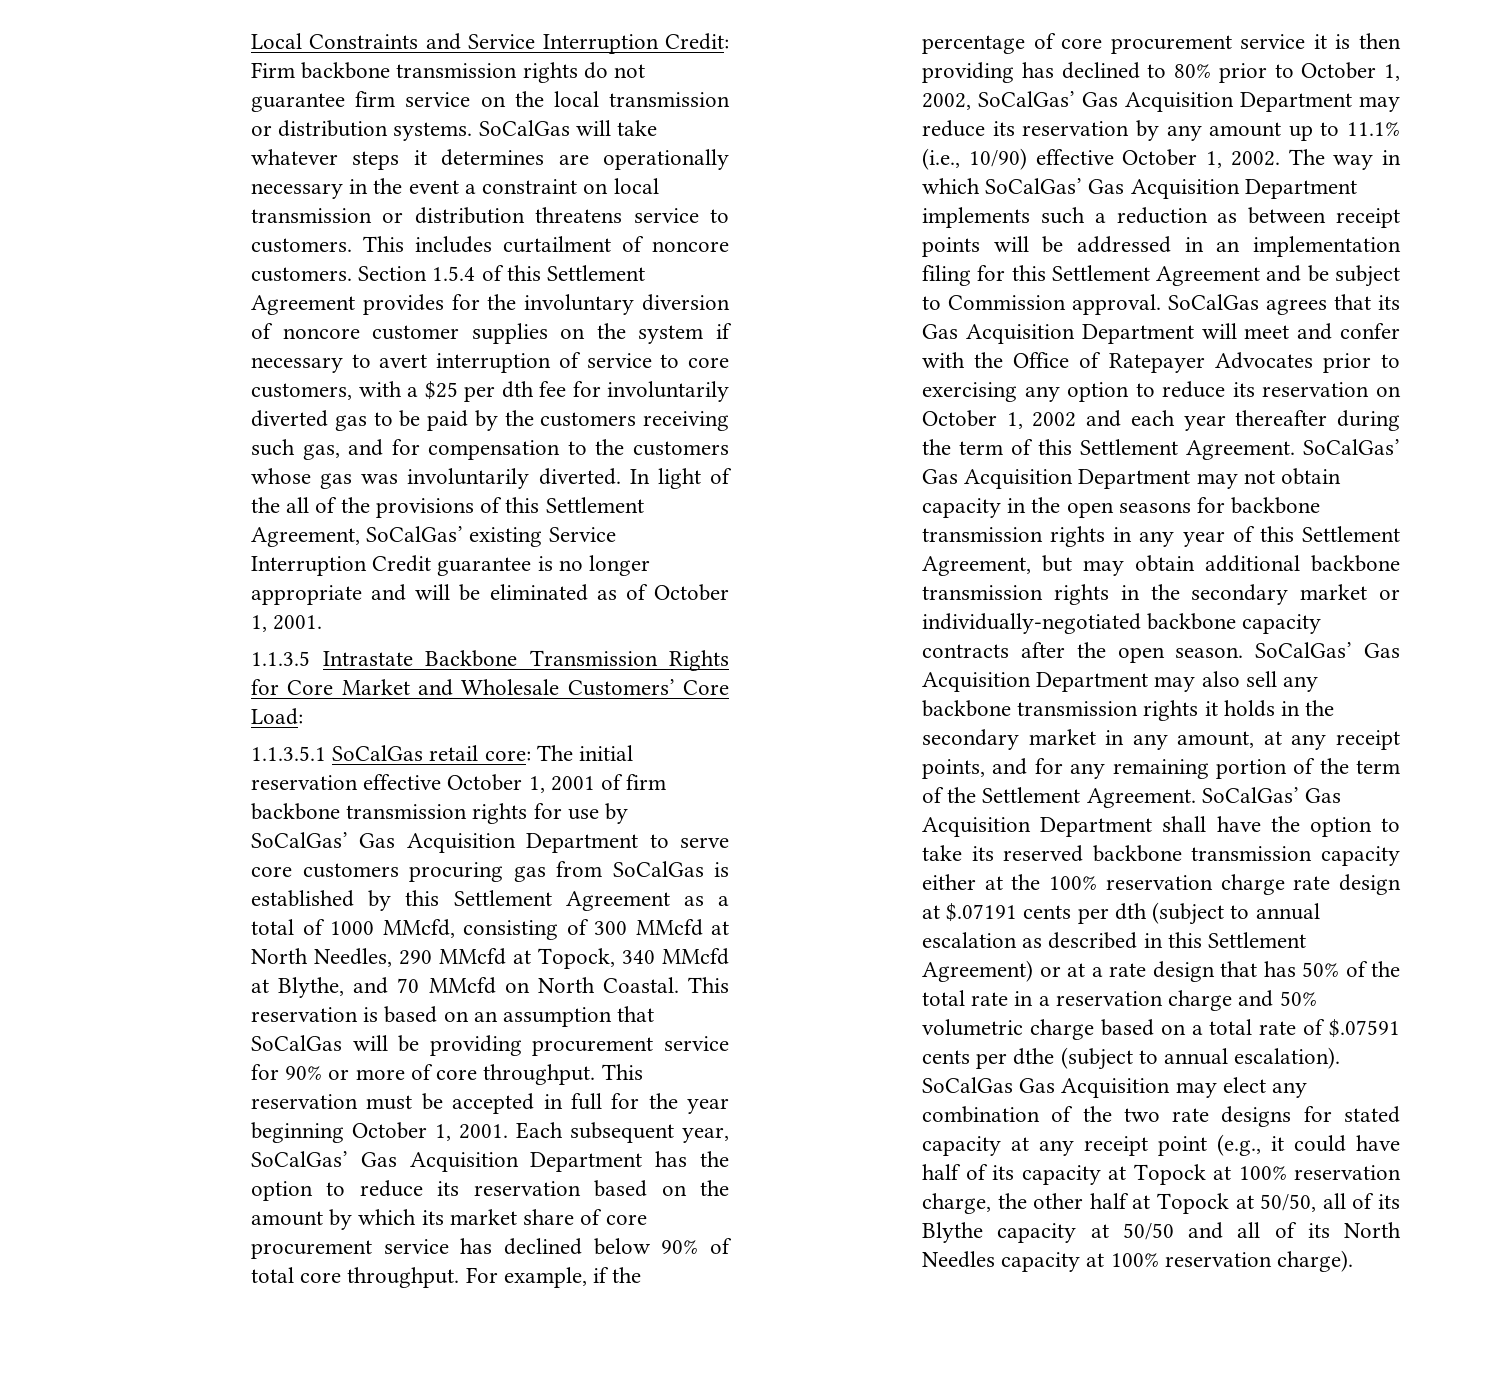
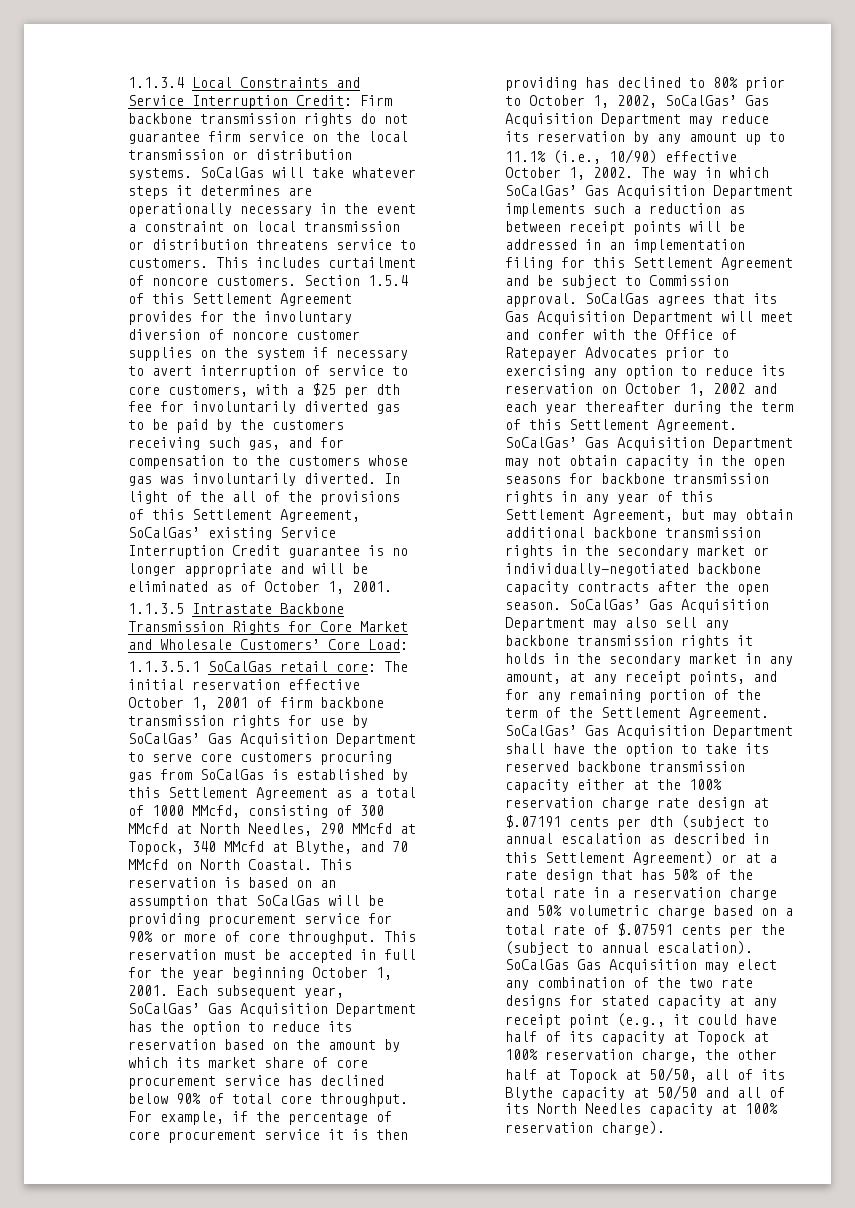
(251, 41) none -> [128,77,185,88] 1.1.3.4
[1013,1048,1055,1065] dthe -> [761,924,786,935] the

